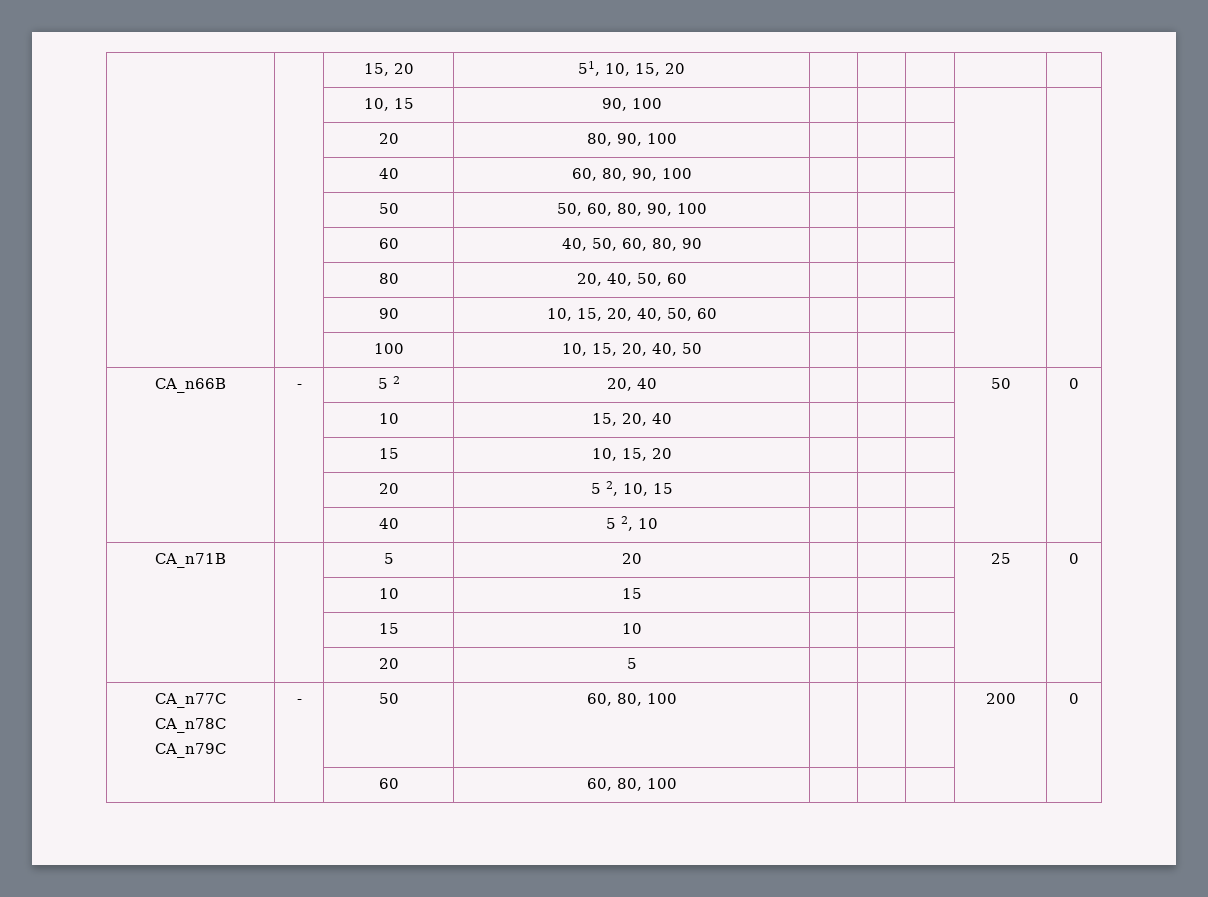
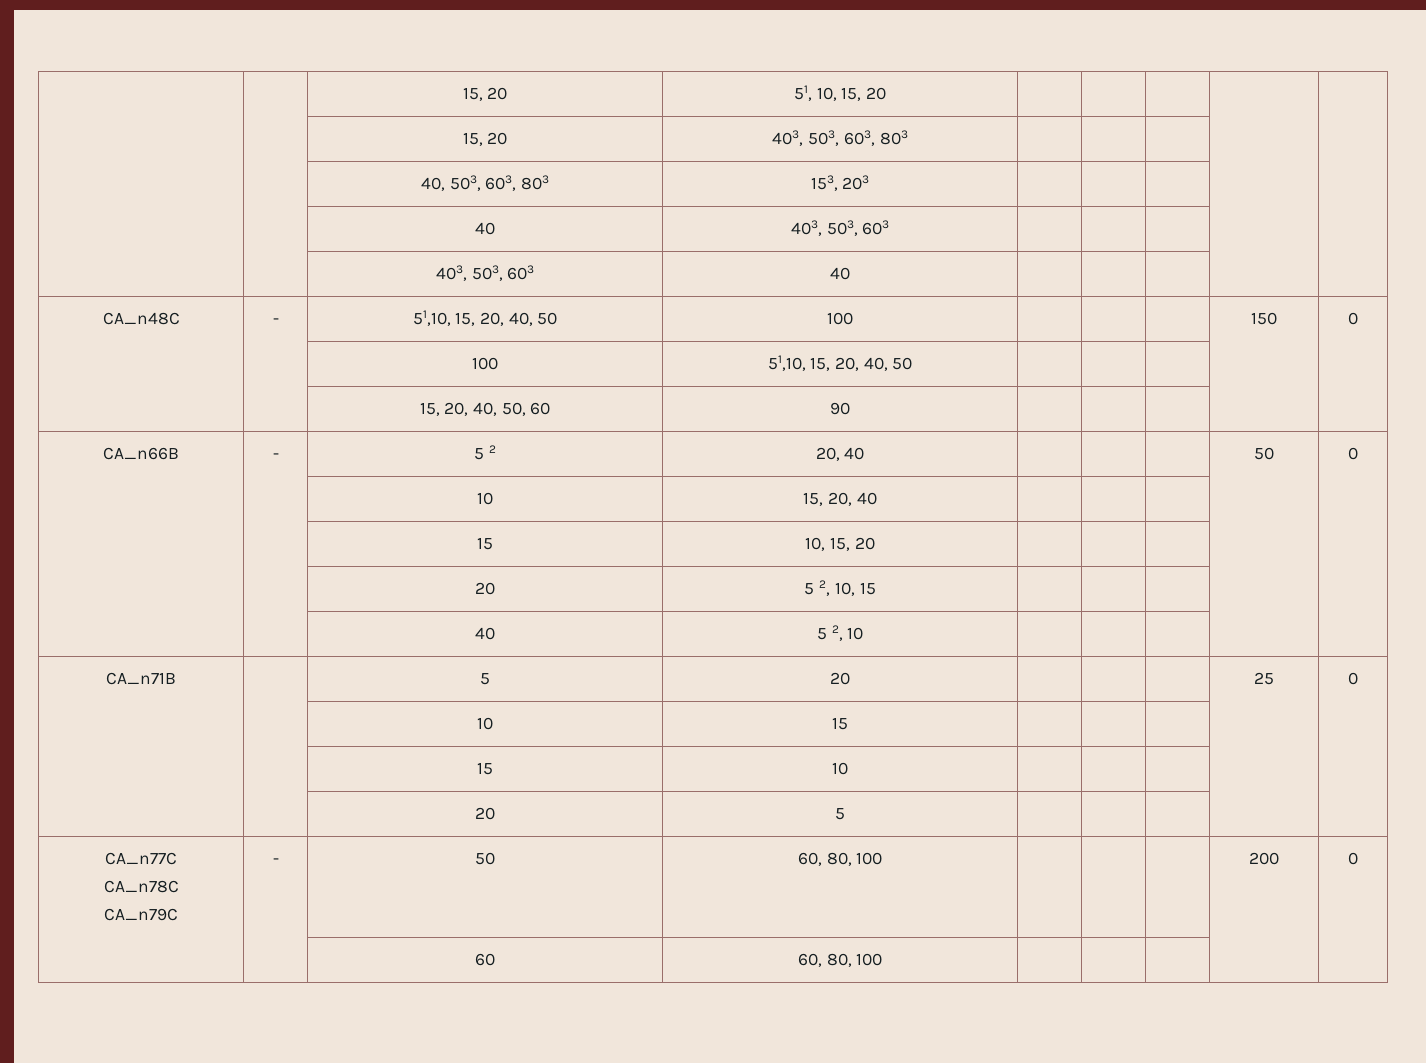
[363,98,414,111] [601,98,662,111] [378,133,399,144] [586,133,677,146] [378,168,399,179] [571,168,692,181] [378,203,399,214] [556,203,707,216] [378,238,399,249] [561,238,702,251] [378,273,399,284] [576,273,687,286] [378,308,399,319] [546,308,572,321] 10, 15 | 90, 100 | | | | | // | | 20 | 80, 90, 100 | | | | | // | | 40 | 60, 80, 90, 100 | | | | | // | | 50 | 50, 60, 80, 90, 100 | | | | | // | | 60 | 40, 50, 60, 80, 90 | | | | | // | | 80 | 20, 40, 50, 60 | | | | | // | | 90 | 10, -> [462,132,508,146] [772,130,908,146] [420,175,550,191] [810,175,870,191] [475,222,495,235] [790,220,890,236] [435,265,535,281] [830,267,850,280] [102,312,180,325] [272,318,279,324] [412,310,558,326] [827,312,853,325] [1251,312,1277,325] [1348,312,1358,325] [472,357,498,370] [767,355,913,371] 15, 20 | 403, 503, 603, 803 | | | | | // | | 40, 503, 603, 803 | 153, 203 | | | | | // | | 40 | 403, 503, 603 | | | | | // | | 403, 503, 603 | 40 | | | | | // CA_n48C | - | 51,10, 15, 20, 40, 50 | 100 | | | | 150 | 0 // | | 100 | 51,10, 15, 20, 40, 50 | | | | | // | |
[373,343,404,354] [561,343,702,356] | | | | // | | 100 | 10, 15, 20, 40, 50 -> [830,402,850,415] 90

